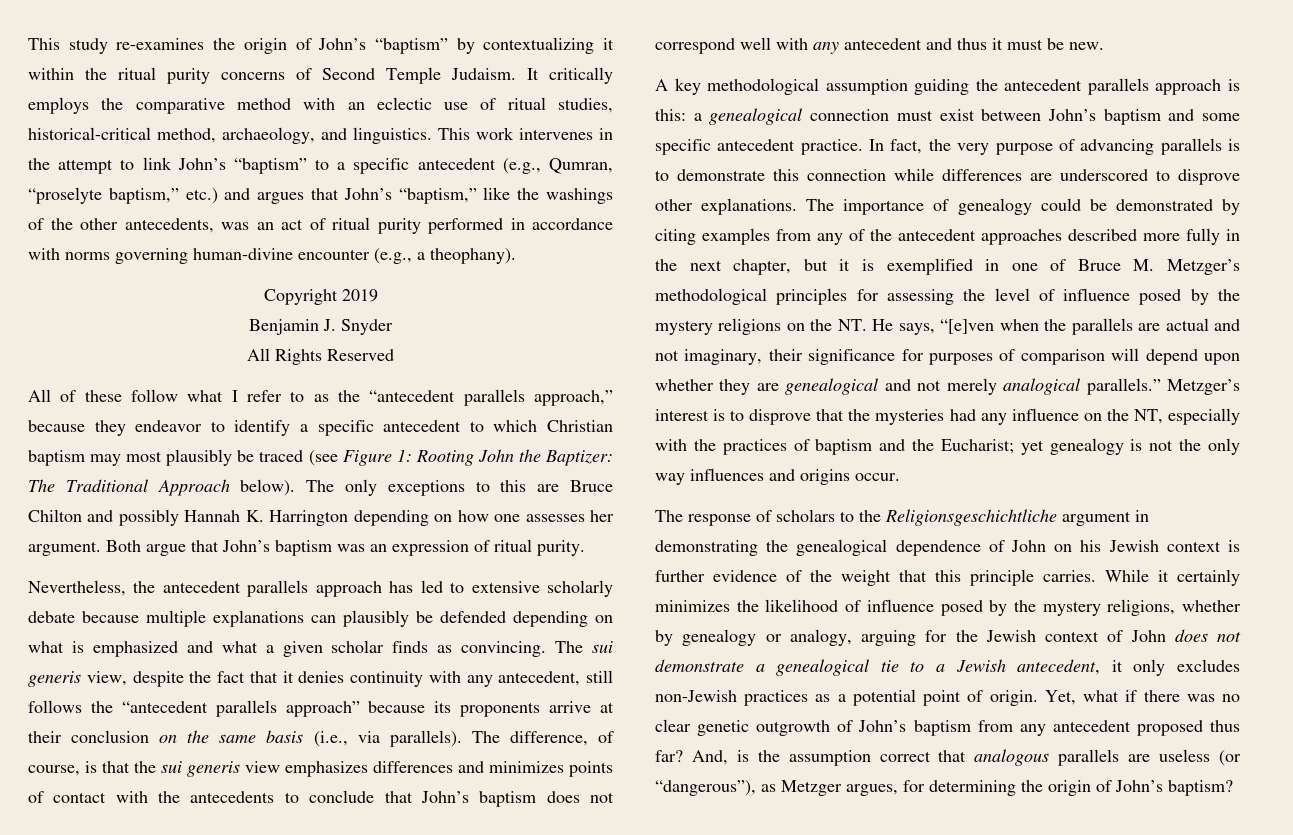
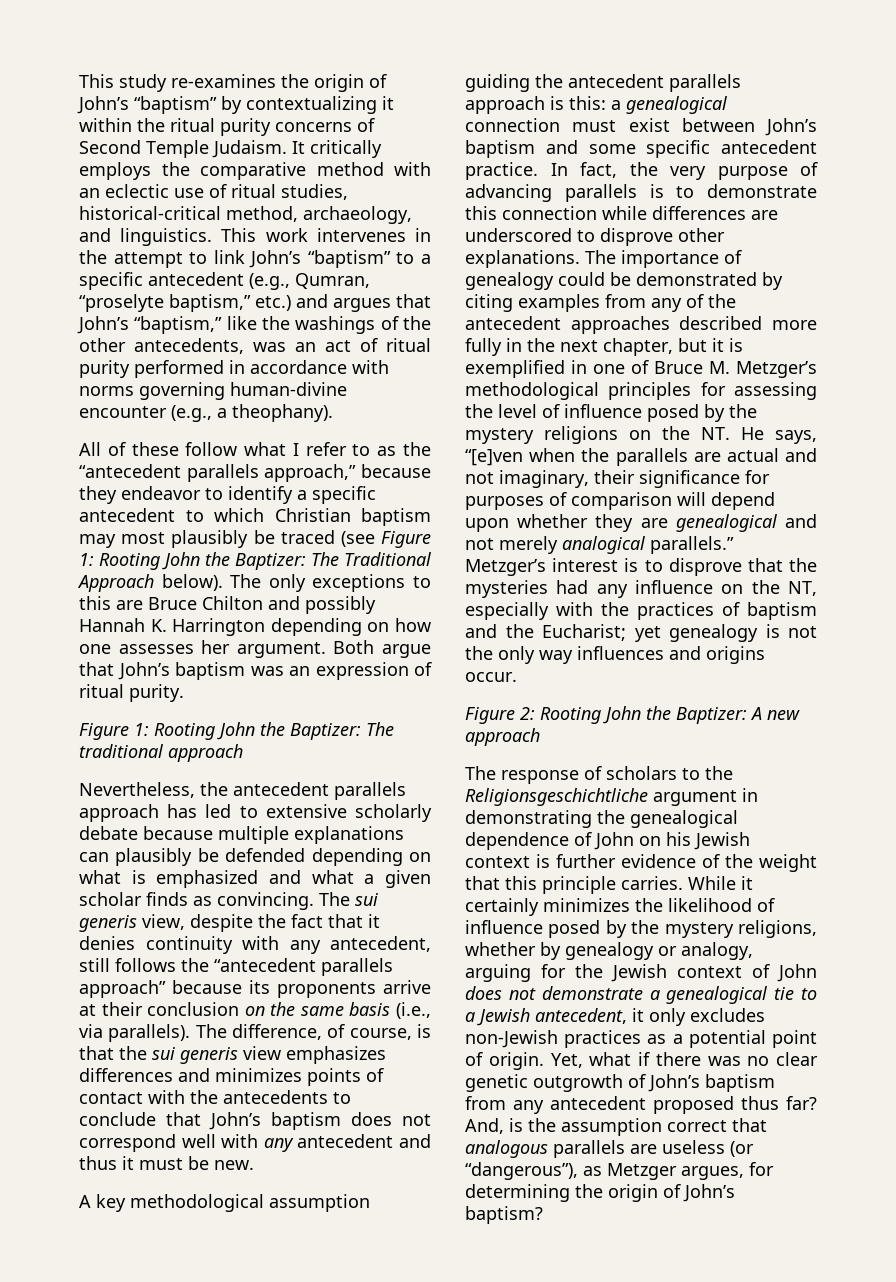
[263,289,378,305] [249,319,393,335] [247,348,394,365] // Copyright 2019 // Benjamin J. Snyder // All Rights Reserved -> (333, 413) none
(585, 548) none -> [79,722,394,740] [79,744,243,762] // Figure 1: Rooting John the Baptizer: The traditional approach
(900, 477) none -> [465,706,800,724] [465,728,540,746] // Figure 2: Rooting John the Baptizer: A new approach

